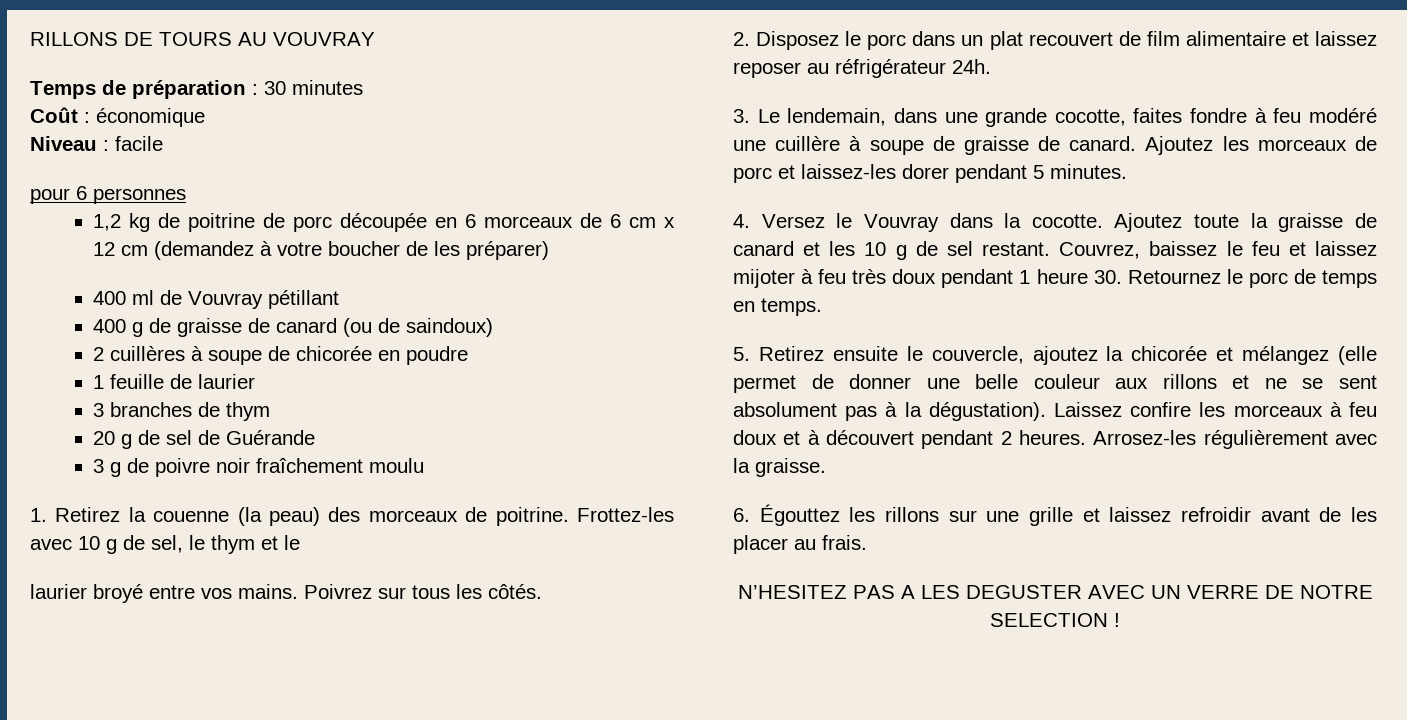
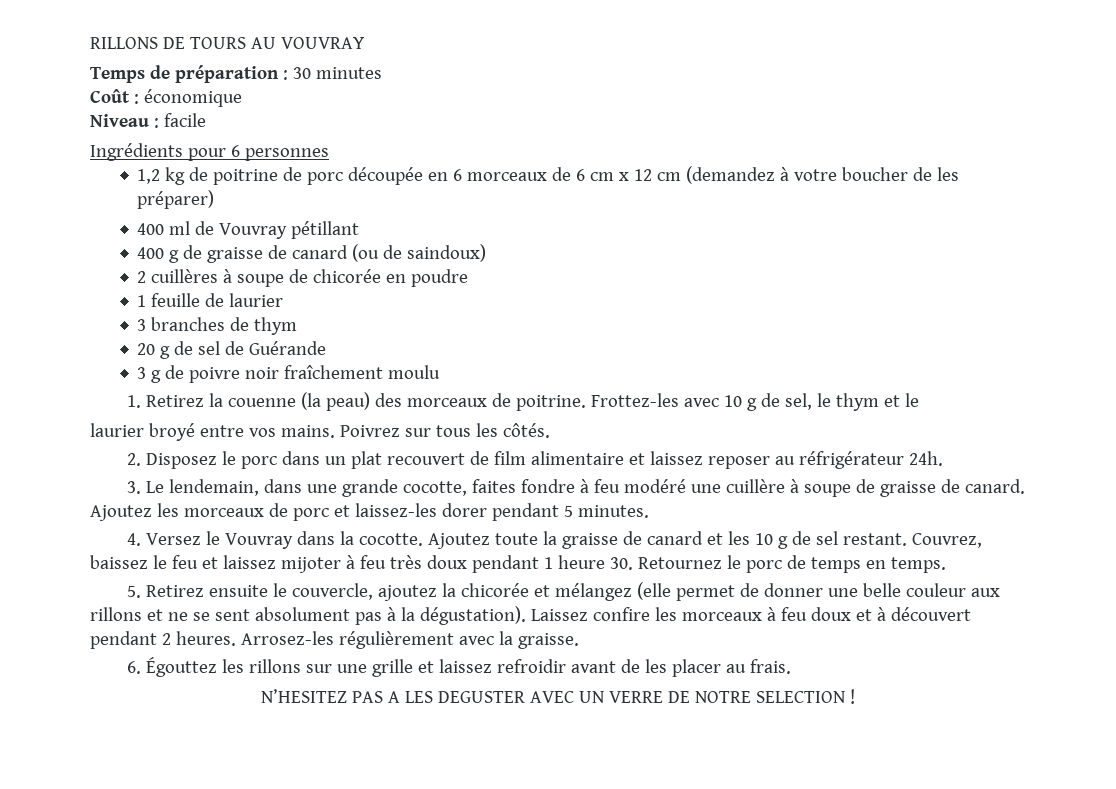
(163, 143) none -> [90,143,183,161] Ingrédients

